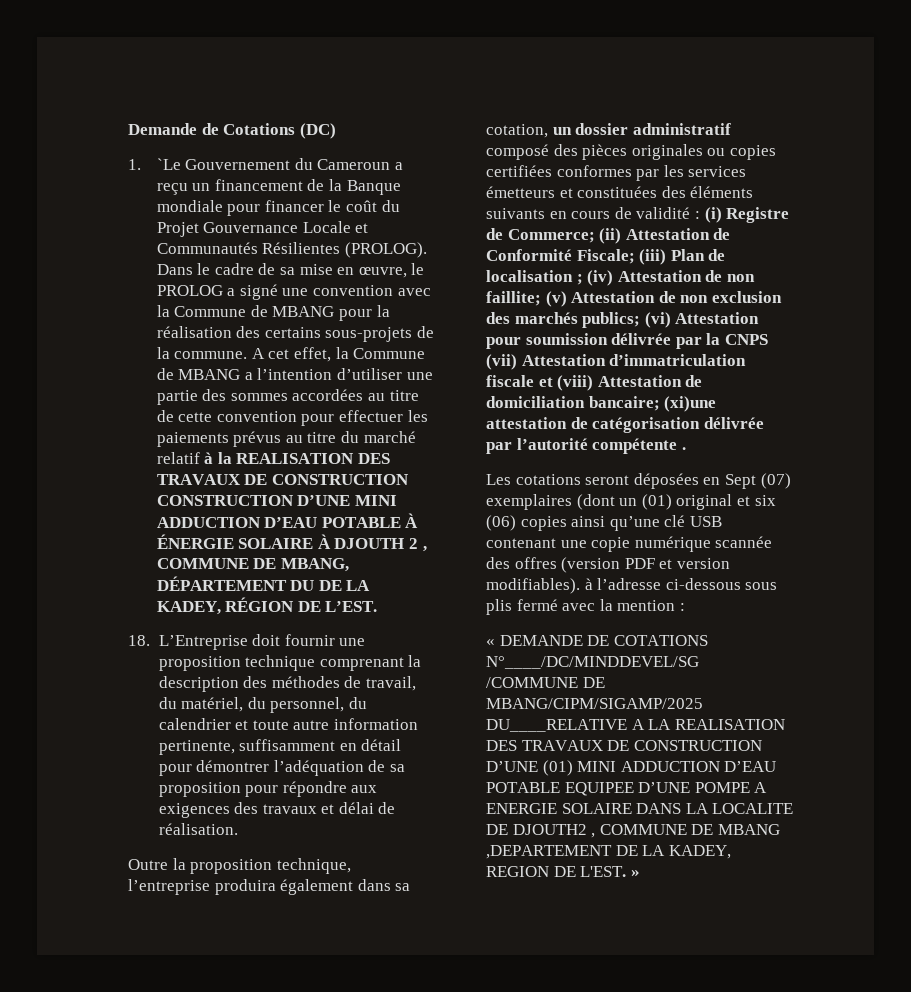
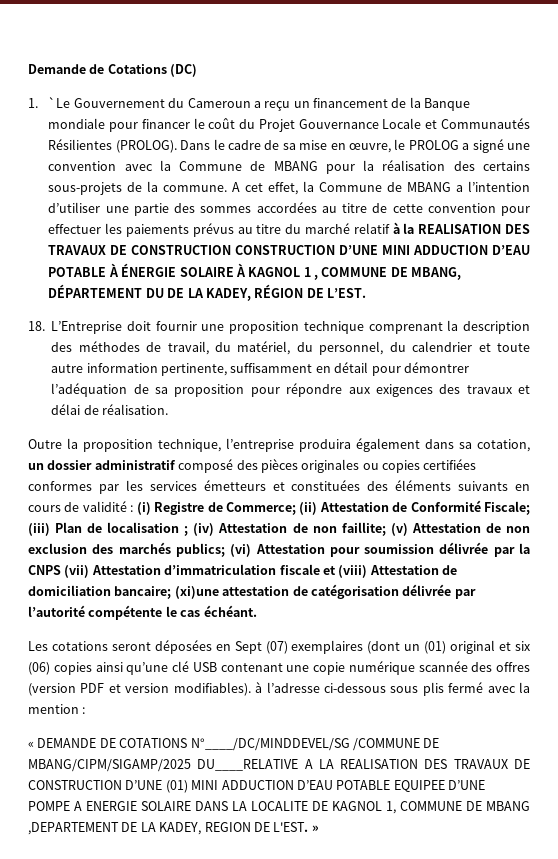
[334,538,419,549] DJOUTH 2 -> [248,267,311,277] KAGNOL 1
[681,447,686,450] . -> [165,605,257,617] le cas échéant.
[512,824,596,838] DJOUTH2 , -> [332,801,396,814] KAGNOL 1,

